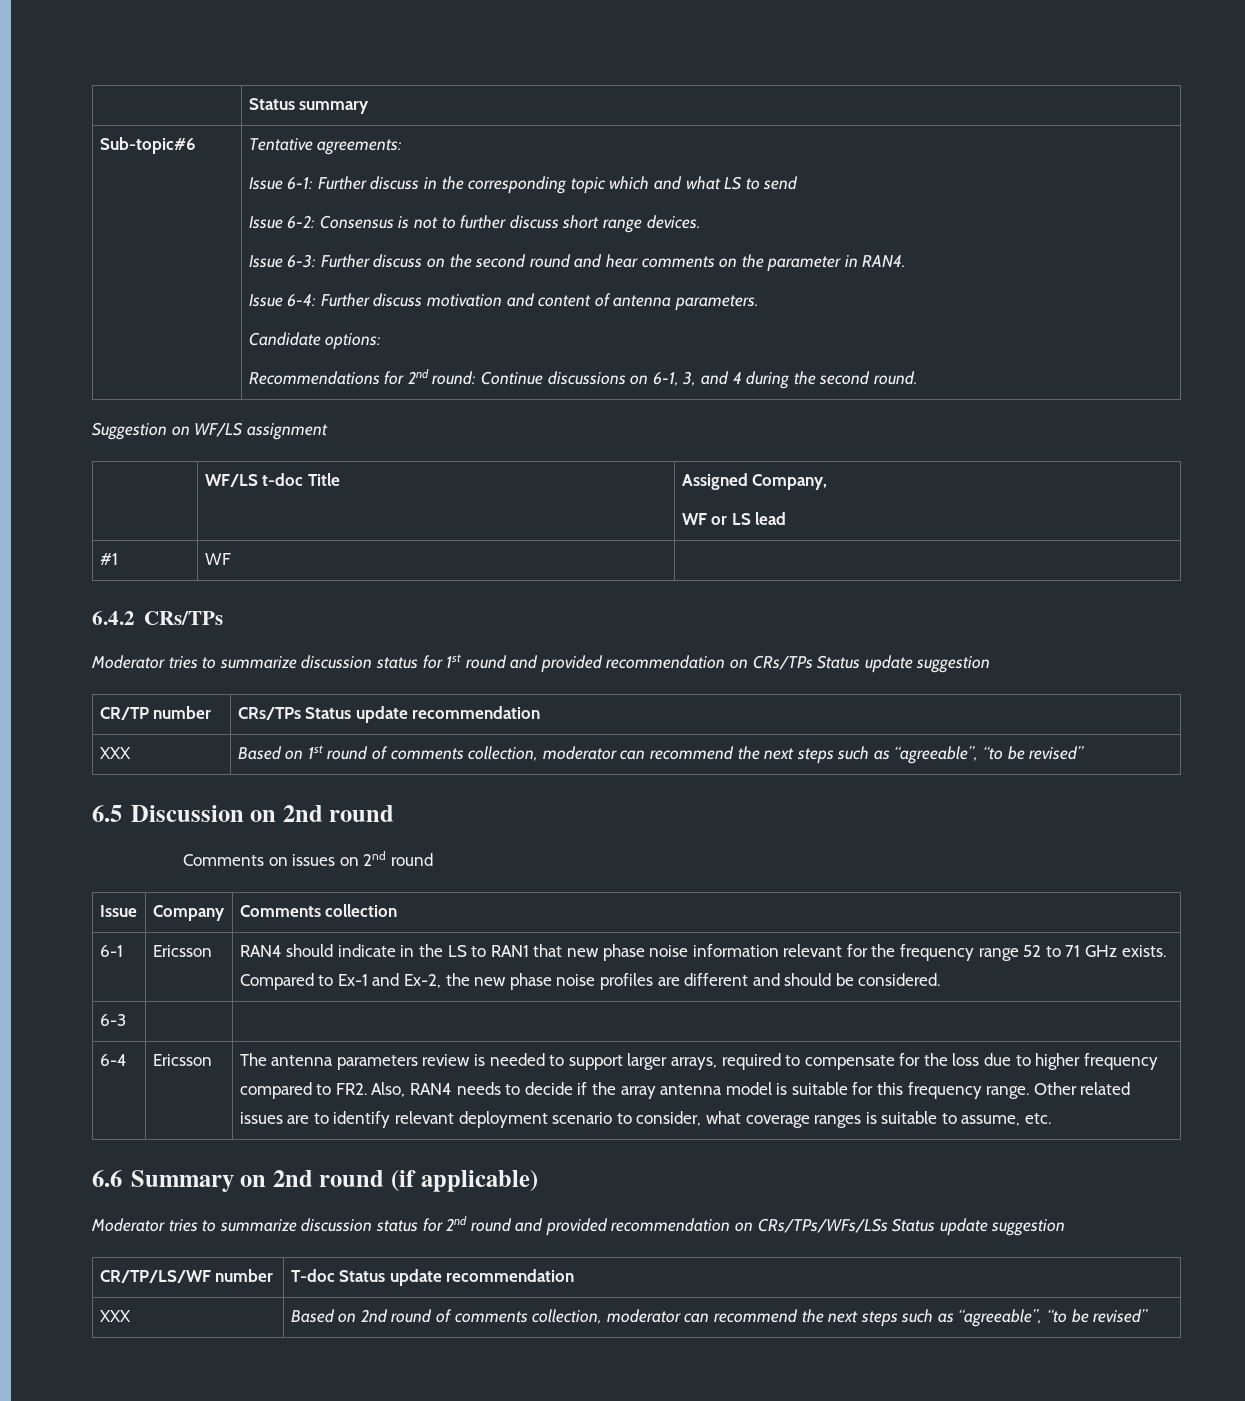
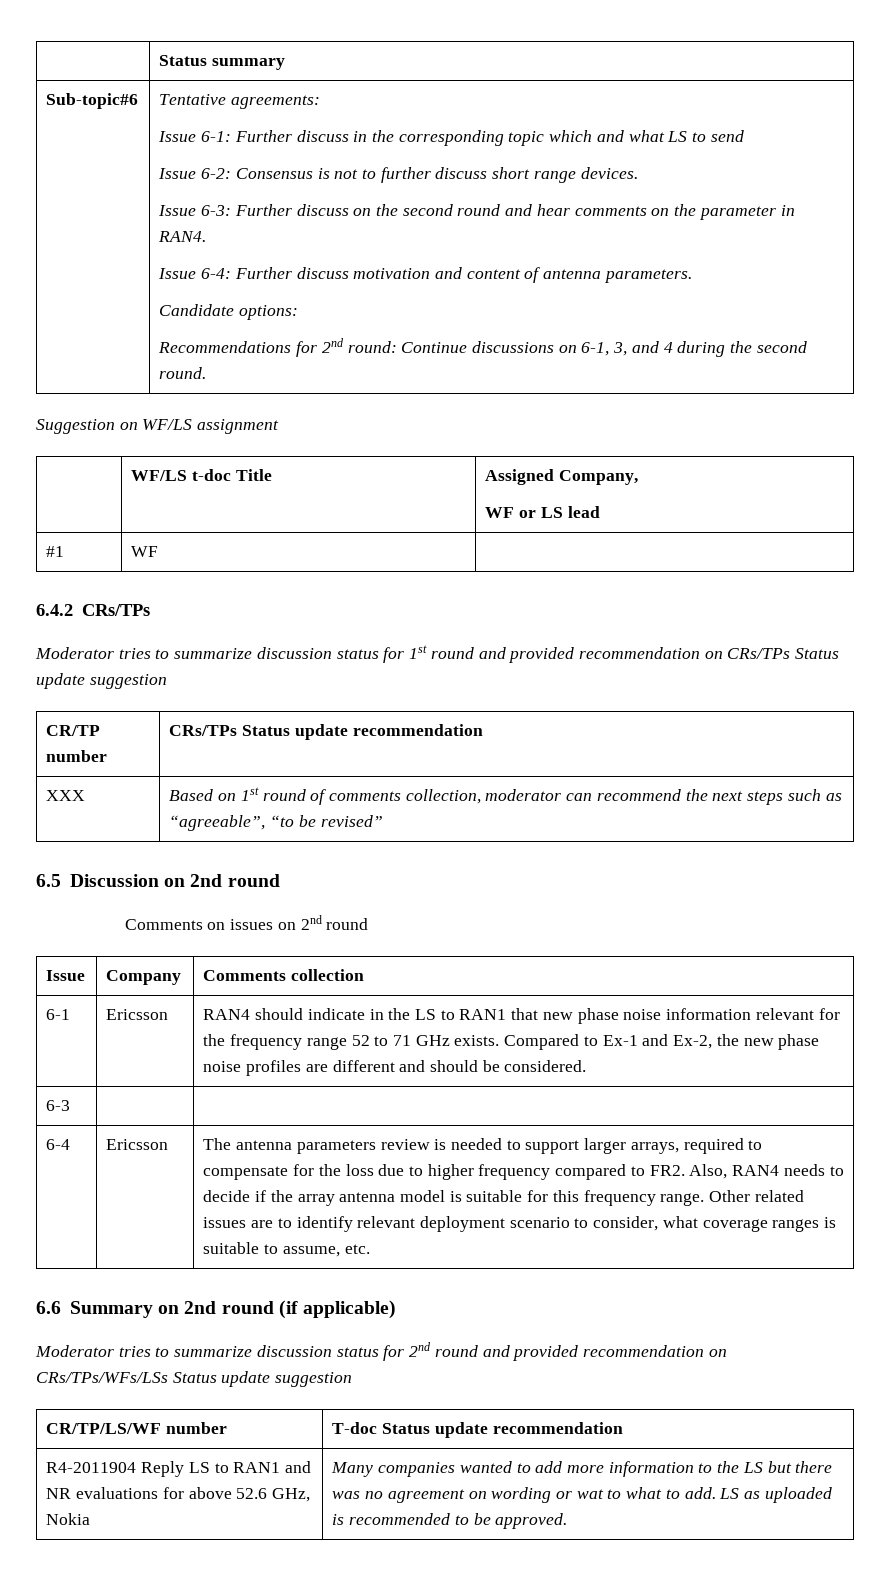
[99,1310,131,1322] [290,1309,1149,1327] XXX | Based on 2nd round of comments collection, moderator can recommend the next steps such as “agreeable”, “to be revised” -> [46,1461,312,1477] [46,1487,311,1502] [46,1513,91,1525] [331,1461,833,1477] [332,1487,832,1503] [332,1513,568,1529] R4-2011904 Reply LS to RAN1 and NR evaluations for above 52.6 GHz, Nokia | Many companies wanted to add more information to the LS but there was no agreement on wording or wat to what to add. LS as uploaded is recommended to be approved.

